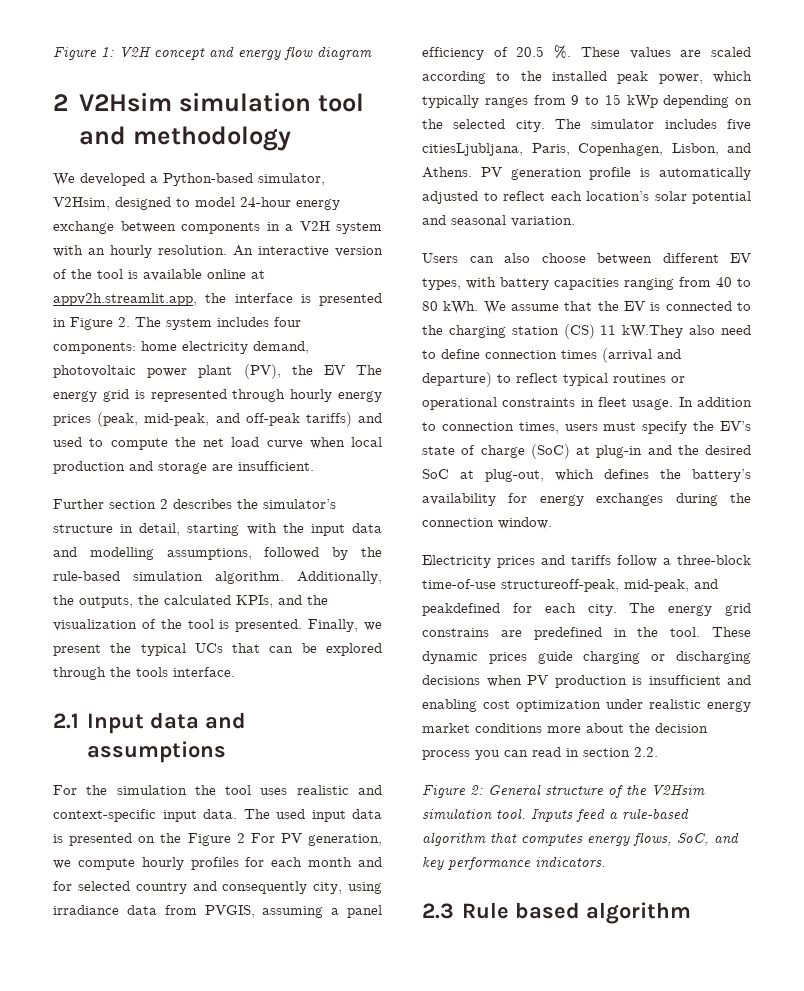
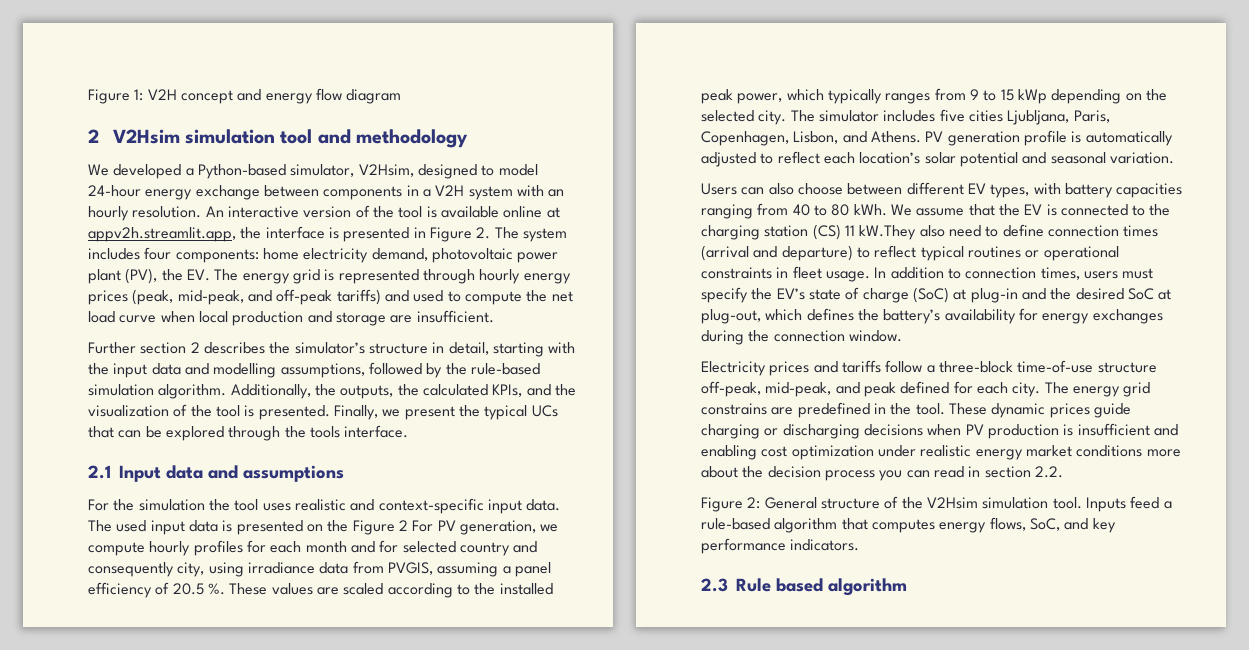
[323,365,345,375] EV -> [186,269,210,281] EV.
[422,143,523,156] citiesLjubljana, -> [968,110,1070,125] cities Ljubljana,
[501,579,718,592] [422,603,500,616] structureoff-peak, mid-peak, and peakdefined -> [1097,362,1157,373] [701,381,950,397] structure off-peak, mid-peak, and peak defined

